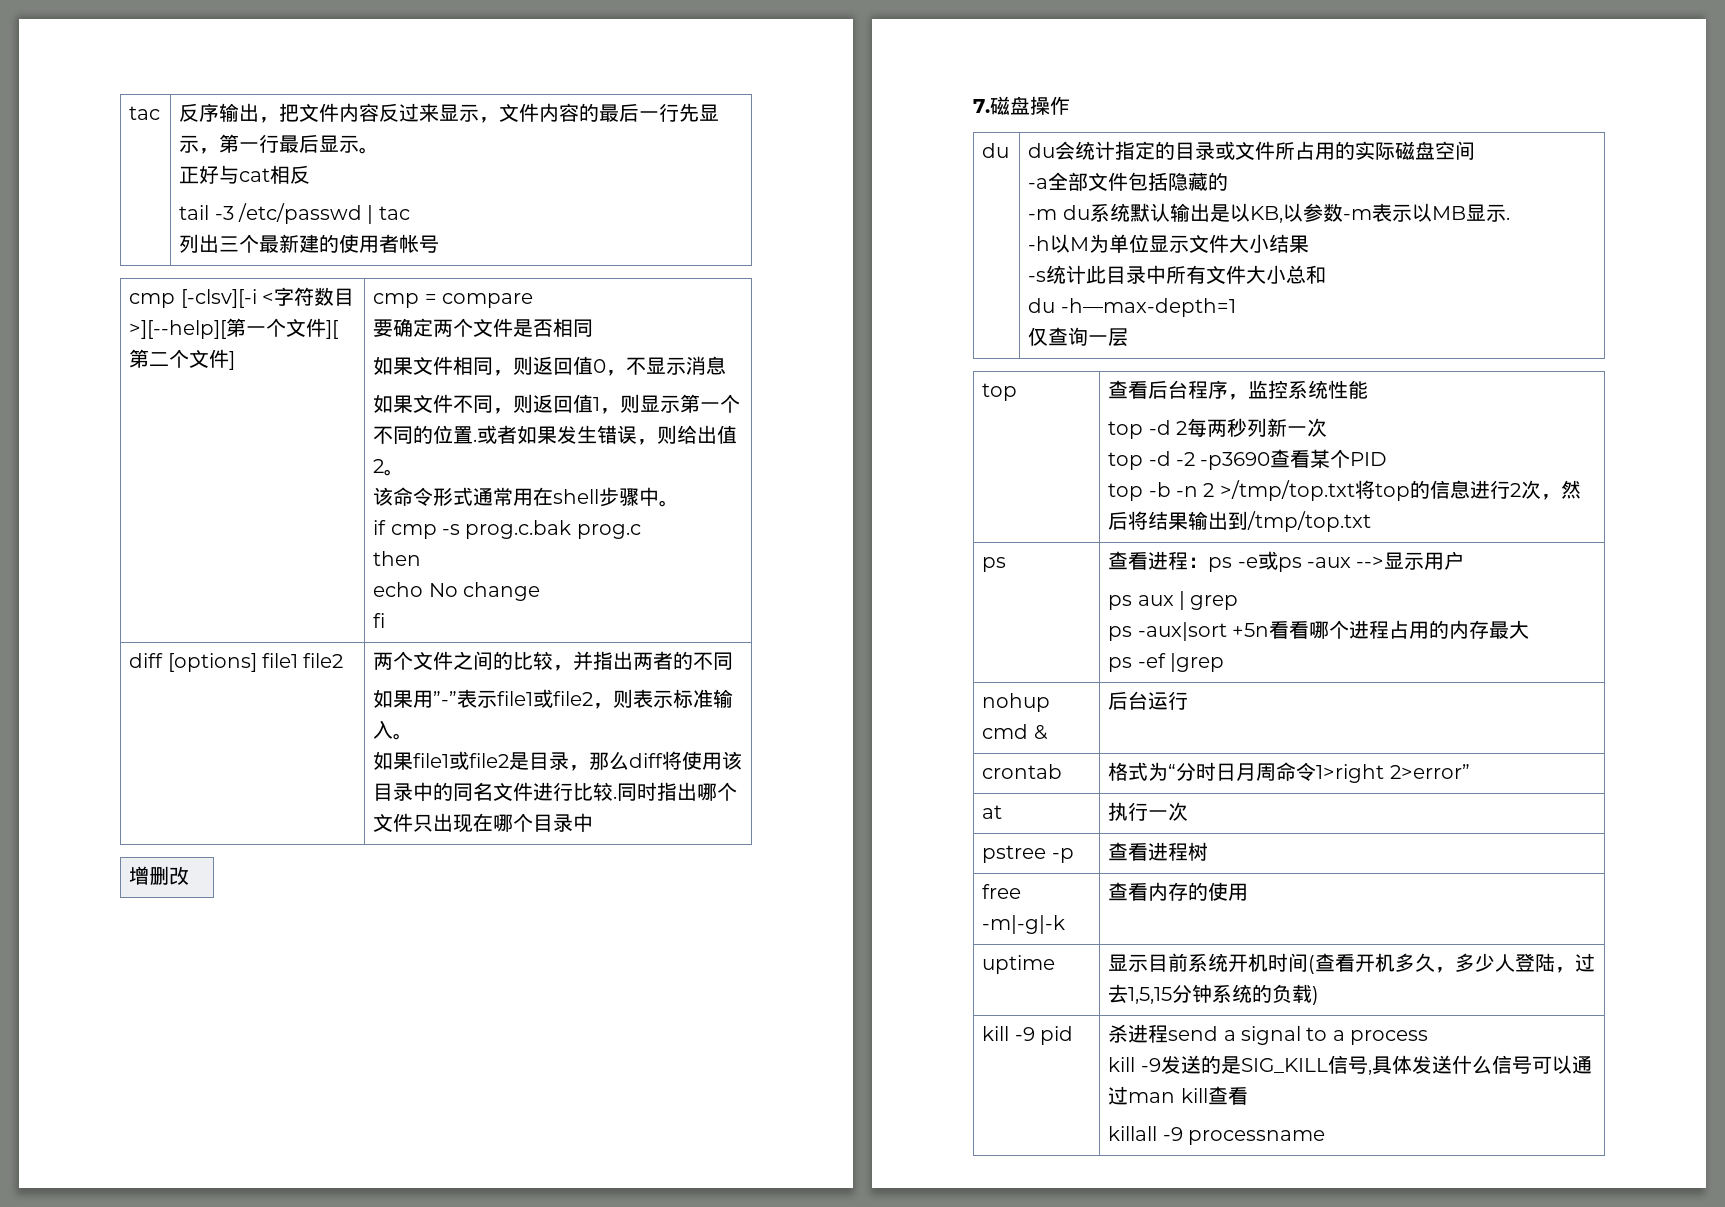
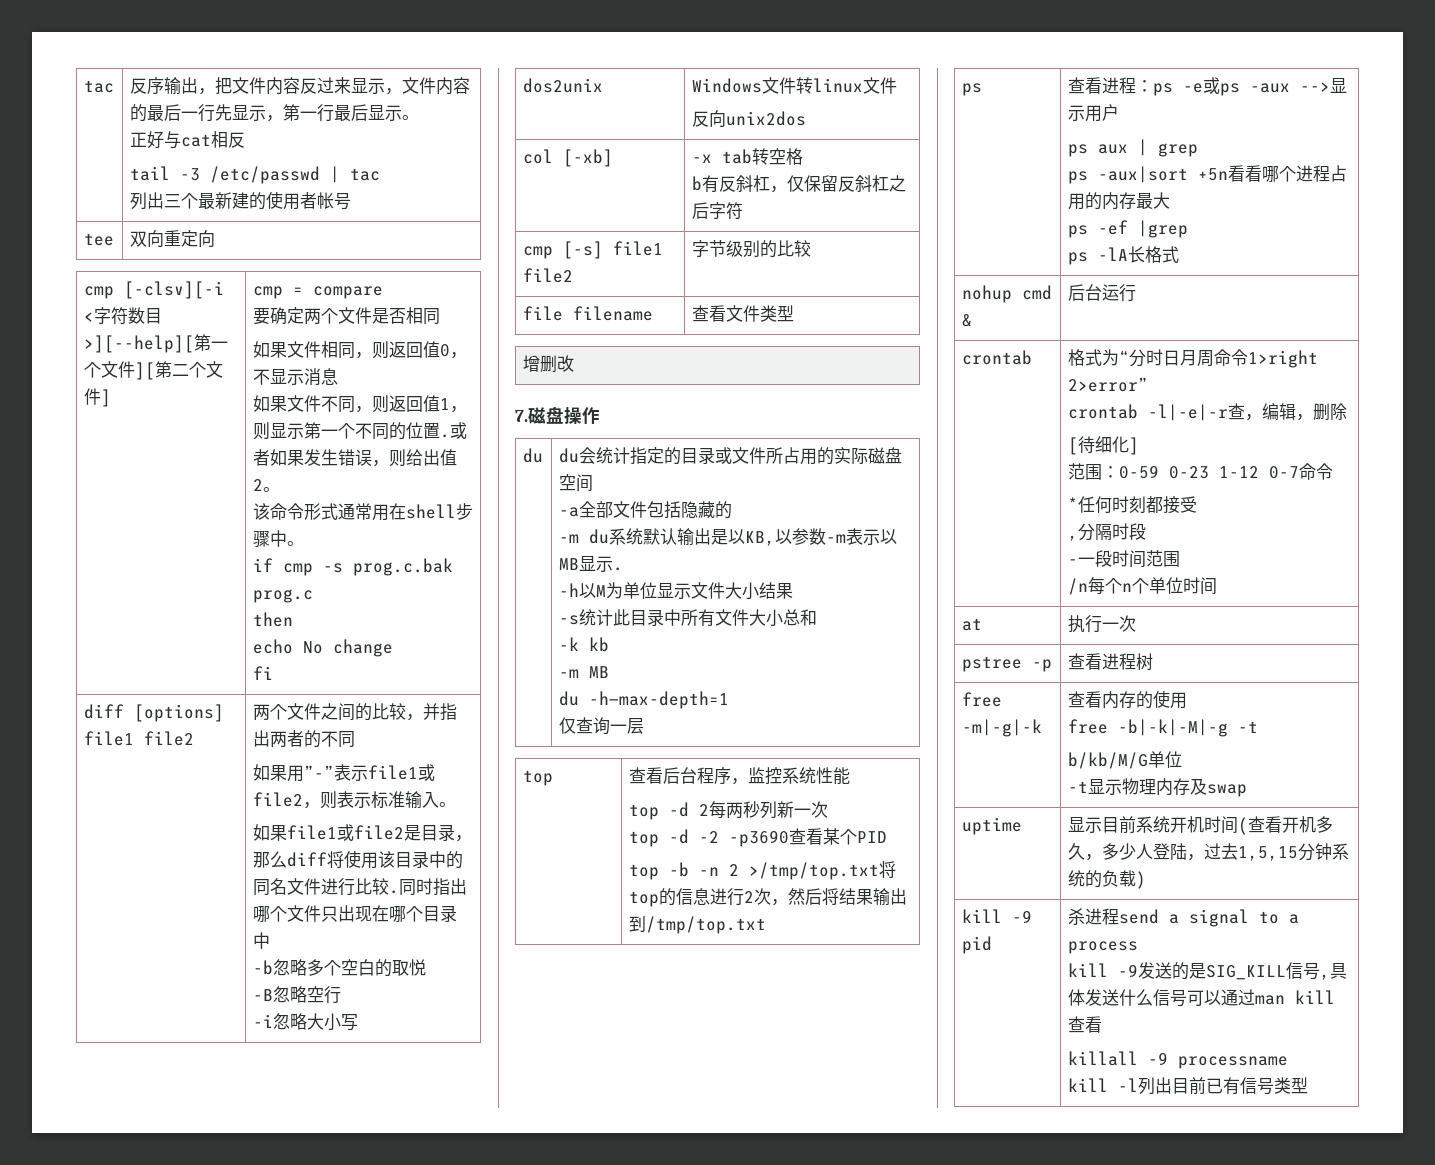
(440, 244) none -> [83,233,114,246] [129,230,215,247] // tee | 双向重定向
(594, 822) none -> [252,959,426,977] [252,986,341,1004] [252,1013,358,1031] [522,78,603,93] [691,77,897,94] [691,110,806,127] [522,149,613,167] [691,148,803,165] [691,175,906,193] [691,202,743,220] [522,241,663,259] [522,268,573,283] [691,240,811,258] [522,306,653,321] [691,305,794,322] // -b忽略多个空白的取悦 // -B忽略空行 // -i忽略大小写 // dos2unix | Windows文件转linux文件 // 反向unix2dos // col [-xb] | -x tab转空格 // b有反斜杠，仅保留反斜杠之后字符 // cmp [-s] file1 file2 | 字节级别的比较 // file filename | 查看文件类型
(1327, 274) none -> [558,637,609,652] [558,666,609,678] // -k kb // -m MB
(1224, 662) none -> [1067,246,1179,265] // ps -lA长格式
(1470, 771) none -> [1067,403,1347,421] [1067,436,1139,455] [1067,463,1333,480] [1067,496,1197,514] [1067,523,1146,541] [1067,550,1180,568] [1067,577,1217,595] // crontab -l|-e|-r查，编辑，删除 // [待细化] // 范围：0-59 0-23 1-12 0-7命令 // *任何时刻都接受 // ,分隔时段 // -一段时间范围 // /n每个n个单位时间
(1249, 892) none -> [1067,719,1258,737] [1067,751,1182,769] [1067,778,1247,797] // free -b|-k|-M|-g -t // b/kb/M/G单位 // -t显示物理内存及swap
(1325, 1137) none -> [1067,1077,1308,1095] // kill -l列出目前已有信号类型

